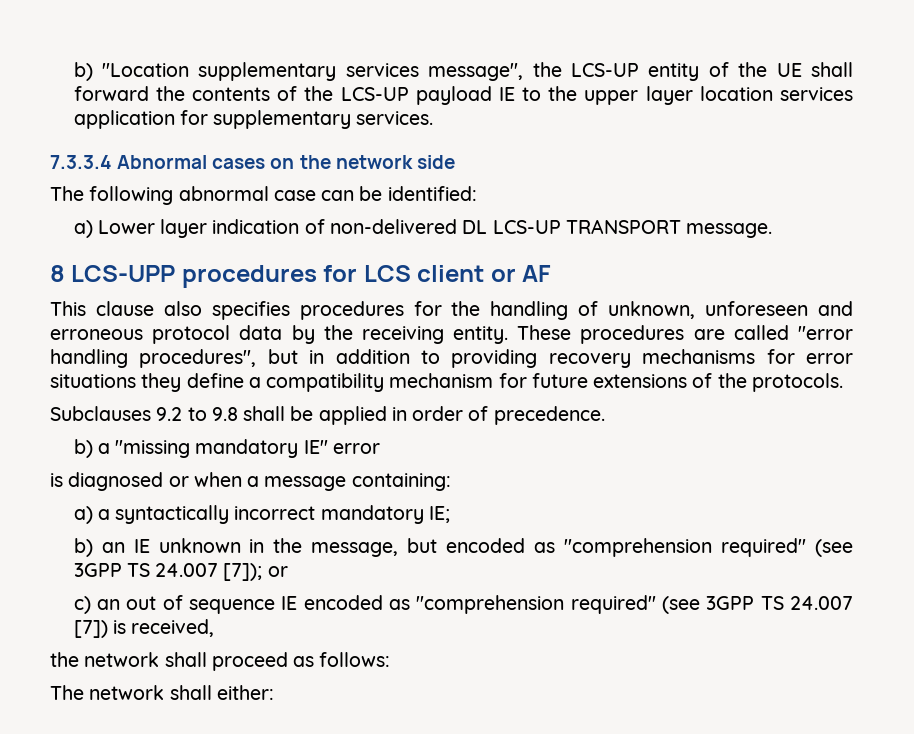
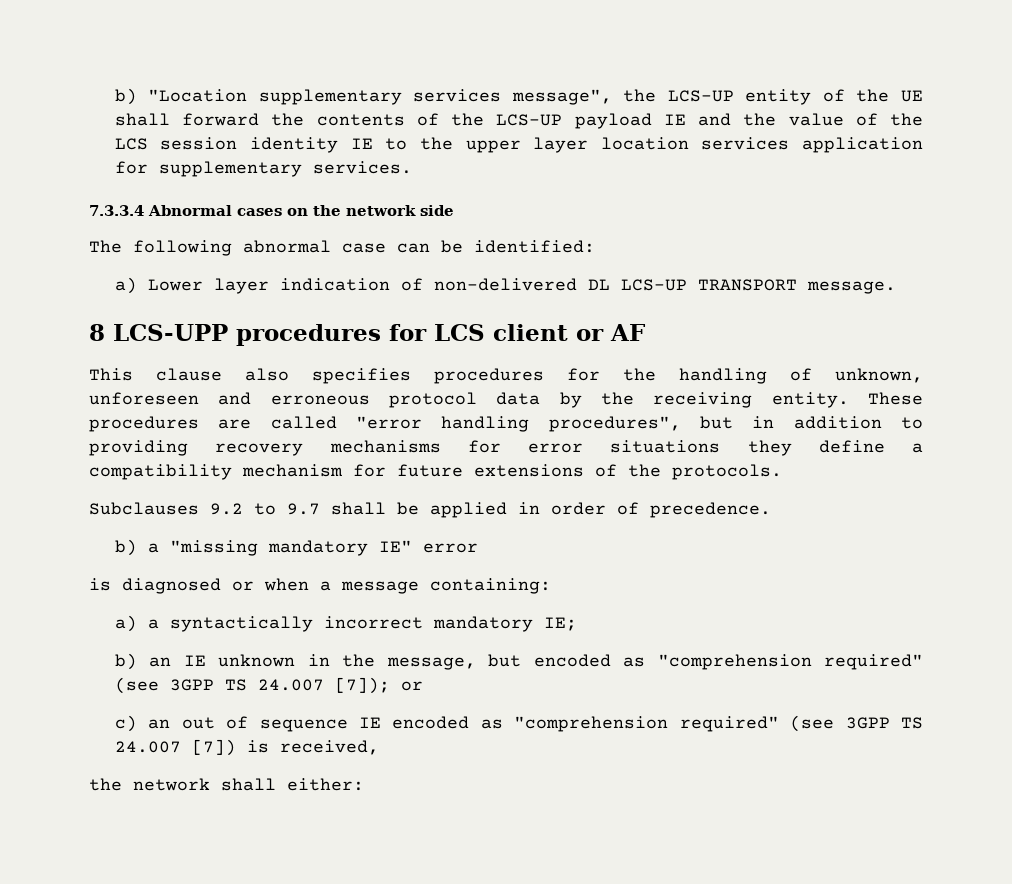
(515, 94) none -> [698,113,923,126] [114,137,373,153] and the value of the LCS session identity IE
[211,407,238,421] 9.8 -> [287,503,320,515] 9.7
[211,652,391,671] [50,685,212,700] proceed as follows: // The network shall -> (276, 784) none

